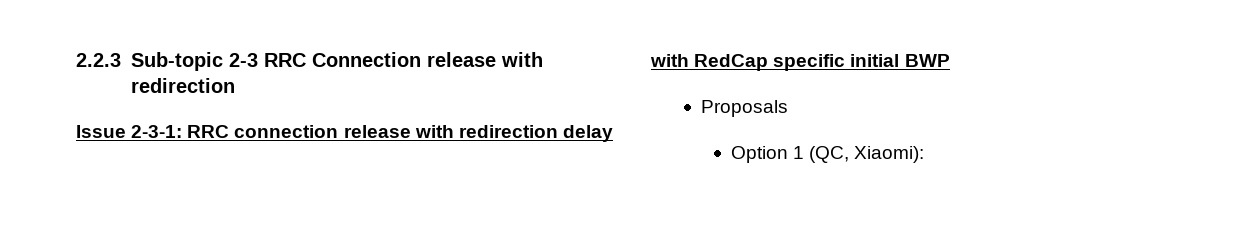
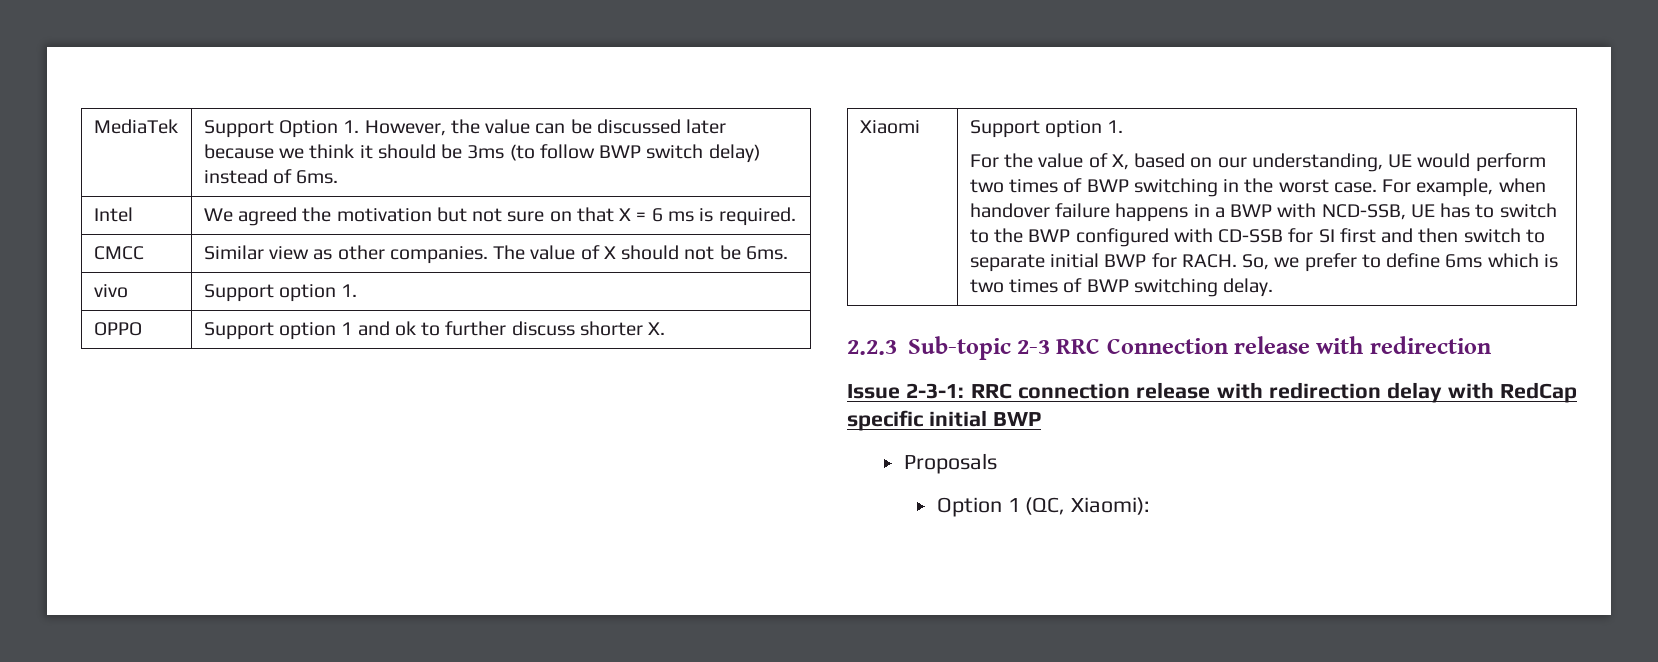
(76, 60) none -> [93,119,178,134] [203,119,727,138] [203,144,760,163] [203,169,339,184] [93,207,133,222] [203,207,796,226] [93,246,144,260] [203,245,788,264] [93,284,128,298] [203,284,358,302] [93,322,142,336] [203,321,666,340] [859,120,920,134] [969,120,1124,138] [969,153,1546,172] [969,178,1546,197] [969,203,1557,222] [969,228,1545,247] [969,253,1558,272] [969,278,1274,297] MediaTek | Support Option 1. However, the value can be discussed later because we think it should be 3ms (to follow BWP switch delay) instead of 6ms. // Intel | We agreed the motivation but not sure on that X = 6 ms is required. // CMCC | Similar view as other companies. The value of X should not be 6ms. // vivo | Support option 1. // OPPO | Support option 1 and ok to further discuss shorter X. // Xiaomi | Support option 1. // For the value of X, based on our understanding, UE would perform two times of BWP switching in the worst case. For example, when handover failure happens in a BWP with NCD-SSB, UE has to switch to the BWP configured with CD-SSB for SI first and then switch to separate initial BWP for RACH. So, we prefer to define 6ms which is two times of BWP switching delay. //

